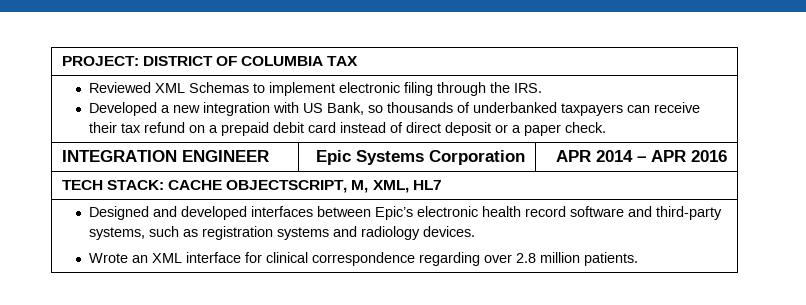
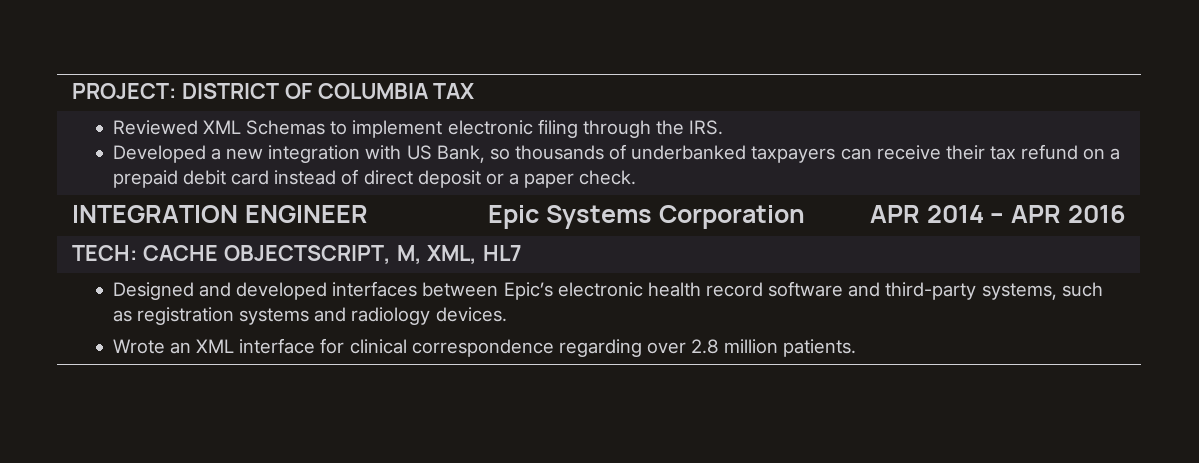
[61,180,164,190] TECH STACK: -> [72,245,138,261] TECH:

